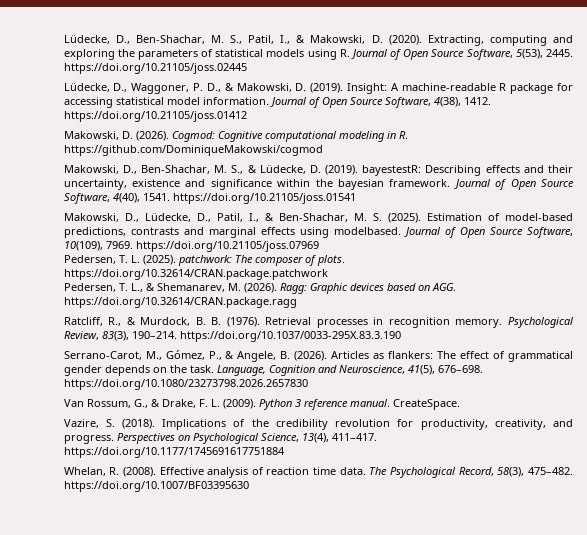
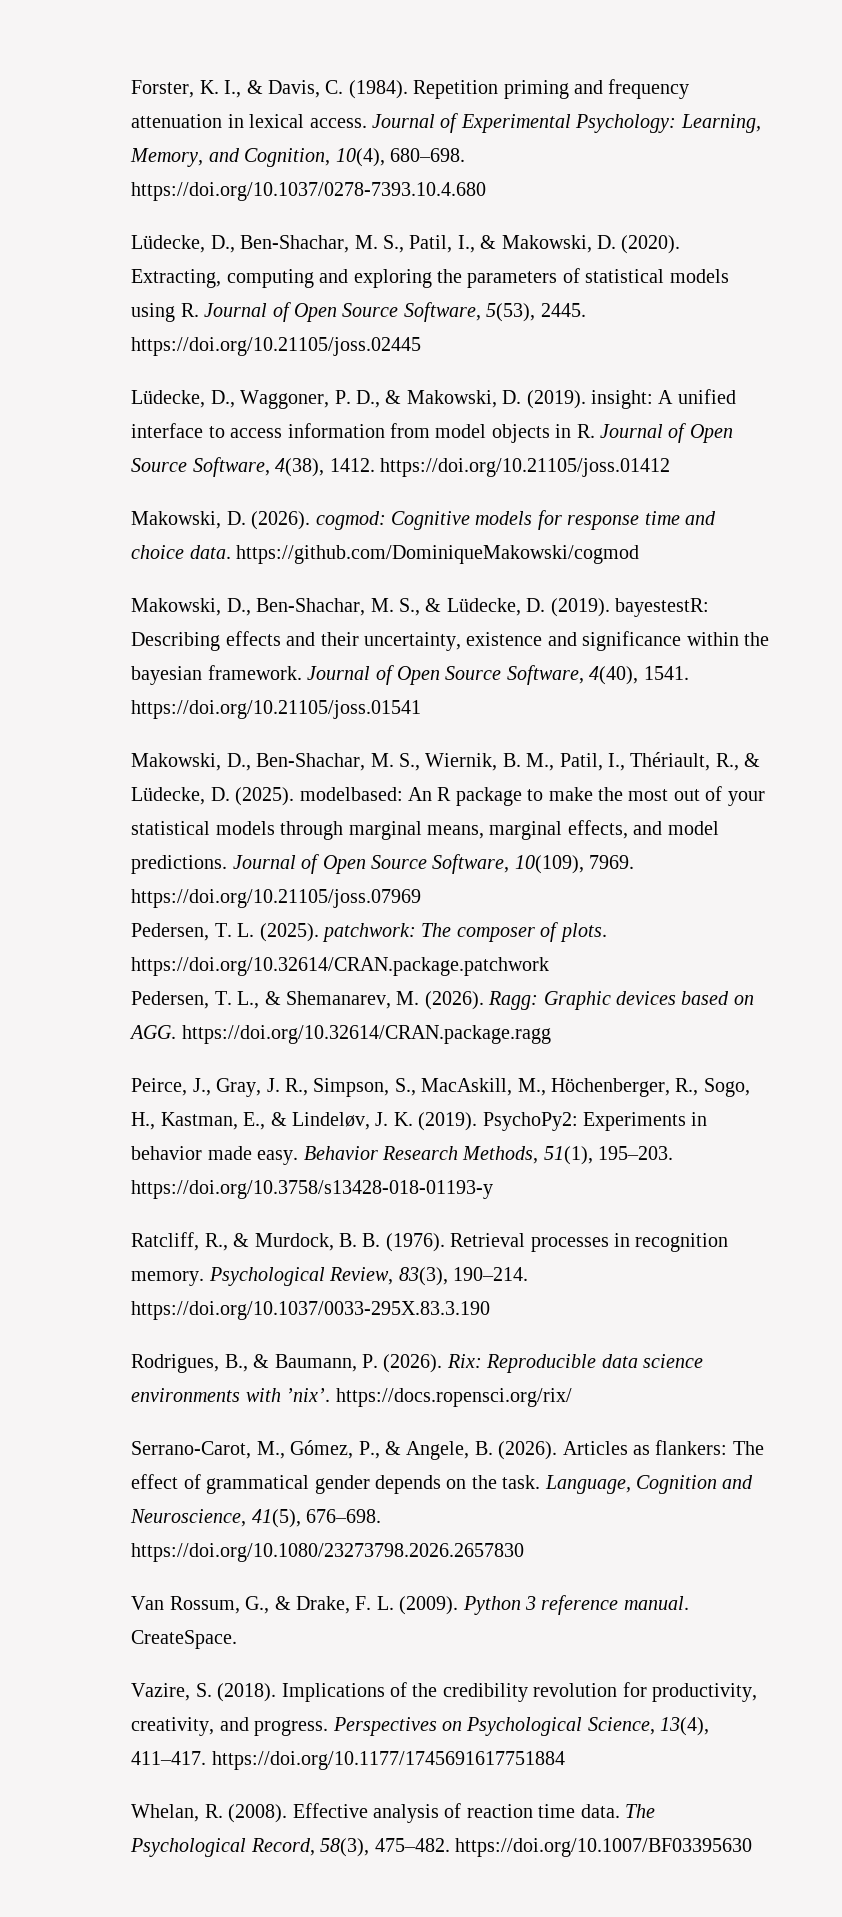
(63, 39) none -> [131,79,690,99] [131,113,761,133] [130,148,466,167] [131,182,487,201] Forster, K. I., & Davis, C. (1984). Repetition priming and frequency attenuation in lexical access. Journal of Experimental Psychology: Learning, Memory, and Cognition, 10(4), 680–698. https://doi.org/10.1037/0278-7393.10.4.680 //
[346,83,573,94] [63,97,269,108] Insight: A machine-readable R package for accessing statistical model information. -> [591,389,736,409] [131,423,595,443] insight: A unified interface to access information from model objects in R.
[171,131,408,142] Cogmod: Cognitive computational modeling in R. -> [315,510,717,530] [131,545,231,559] cogmod: Cognitive models for response time and choice data.
[144,213,573,223] [63,227,401,238] Lüdecke, D., Patil, I., & Ben-Shachar, M. S. (2025). Estimation of model-based predictions, contrasts and marginal effects using modelbased. -> [256,752,761,771] [131,786,765,806] [131,820,719,840] [131,855,228,874] Ben-Shachar, M. S., Wiernik, B. M., Patil, I., Thériault, R., & Lüdecke, D. (2025). modelbased: An R package to make the most out of your statistical models through marginal means, marginal effects, and model predictions.
(297, 302) none -> [131,1078,750,1097] [131,1112,708,1131] [131,1146,674,1165] [131,1180,494,1199] // Peirce, J., Gray, J. R., Simpson, S., MacAskill, M., Höchenberger, R., Sogo, H., Kastman, E., & Lindeløv, J. K. (2019). PsychoPy2: Experiments in behavior made easy. Behavior Research Methods, 51(1), 195–203. https://doi.org/10.3758/s13428-018-01193-y
(401, 336) none -> [131,1354,704,1373] [131,1388,572,1407] // Rodrigues, B., & Baumann, P. (2026). Rix: Reproducible data science environments with ’nix’. https://docs.ropensci.org/rix/

